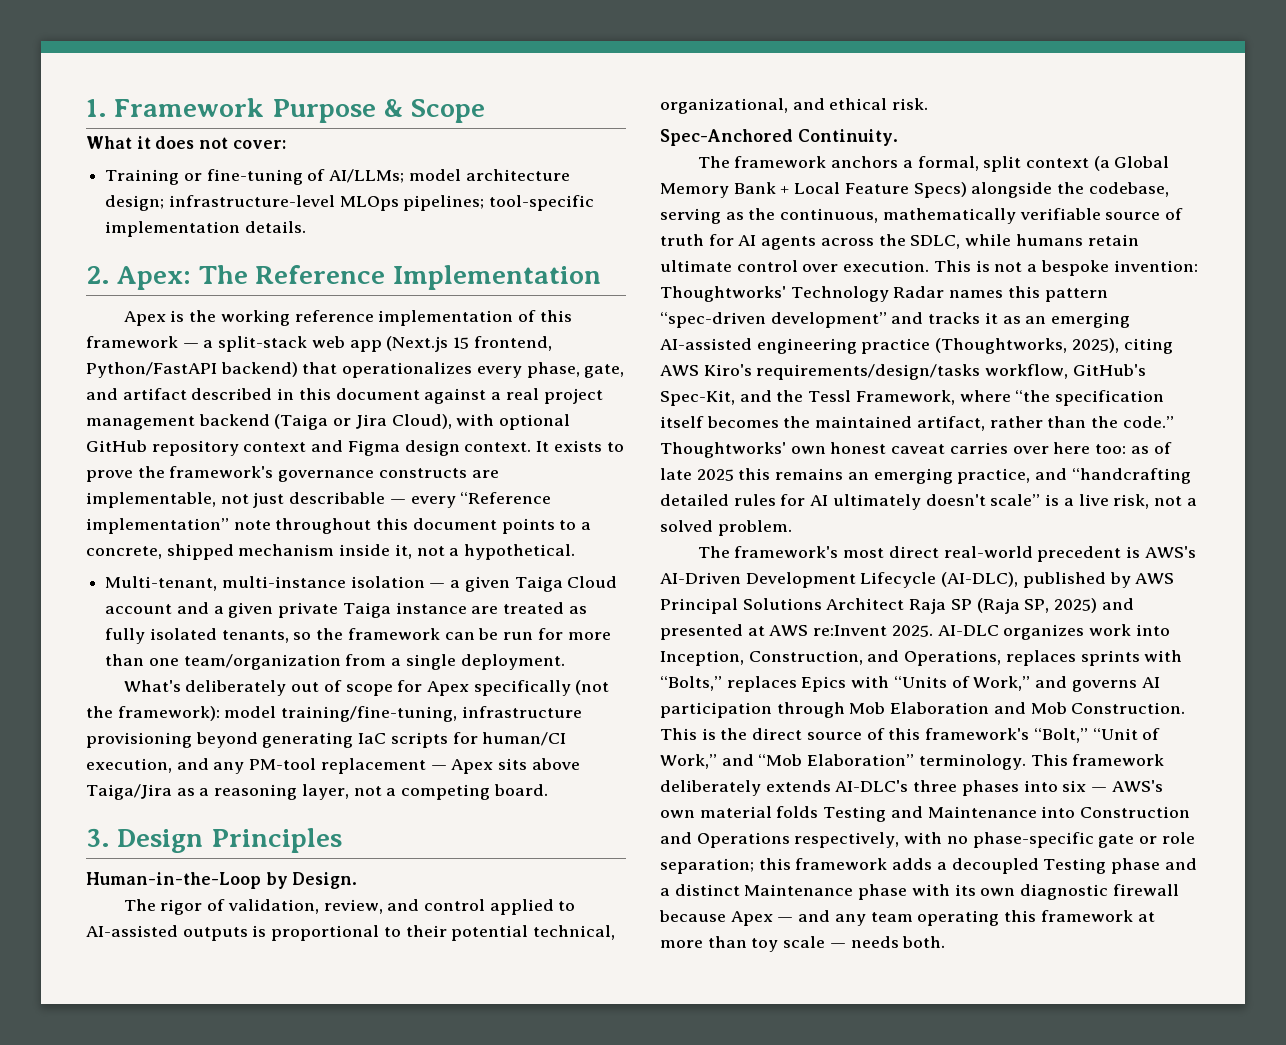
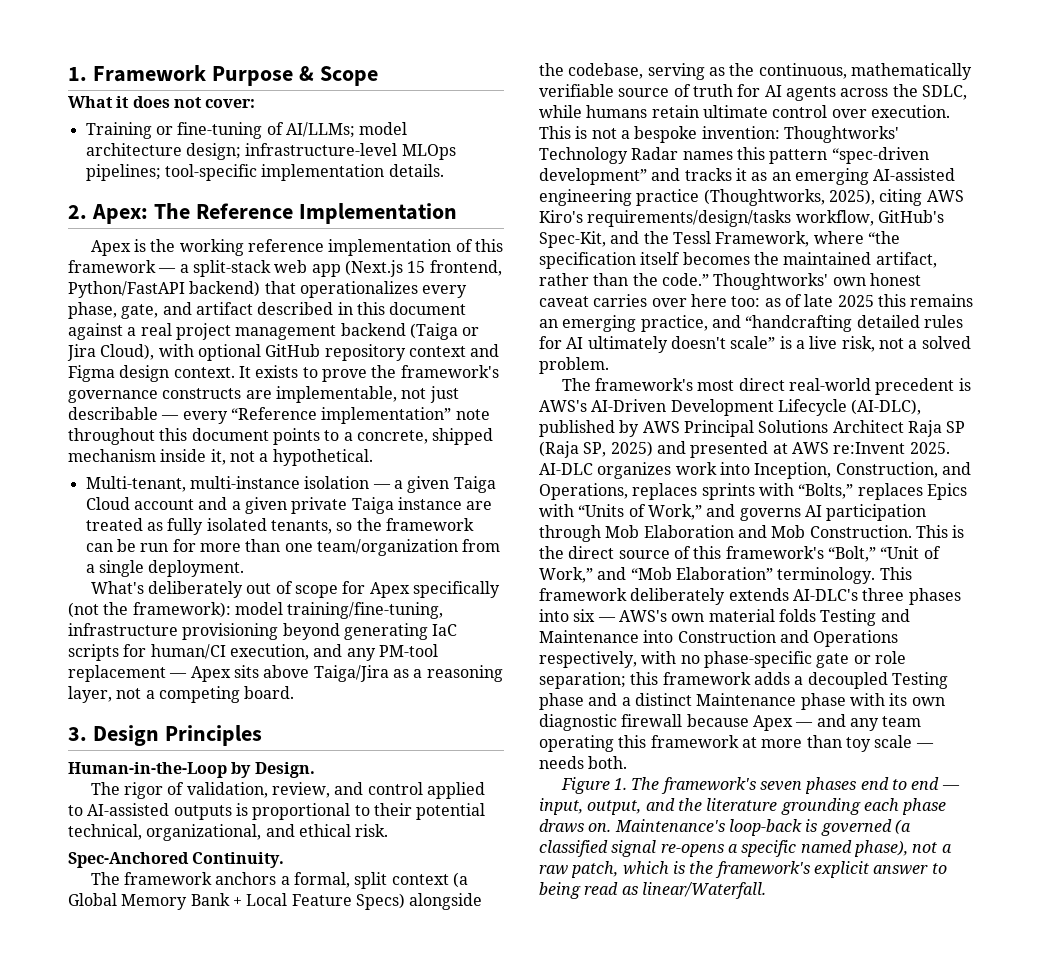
(946, 942) none -> [560,777,960,794] [539,798,947,815] [539,819,911,836] [539,840,952,857] [539,861,947,878] [539,882,766,899] // Figure 1. The framework's seven phases end to end — input, output, and the literature grounding each phase draws on. Maintenance's loop-back is governed (a classified signal re-opens a specific named phase), not a raw patch, which is the framework's explicit answer to being read as linear/Waterfall.

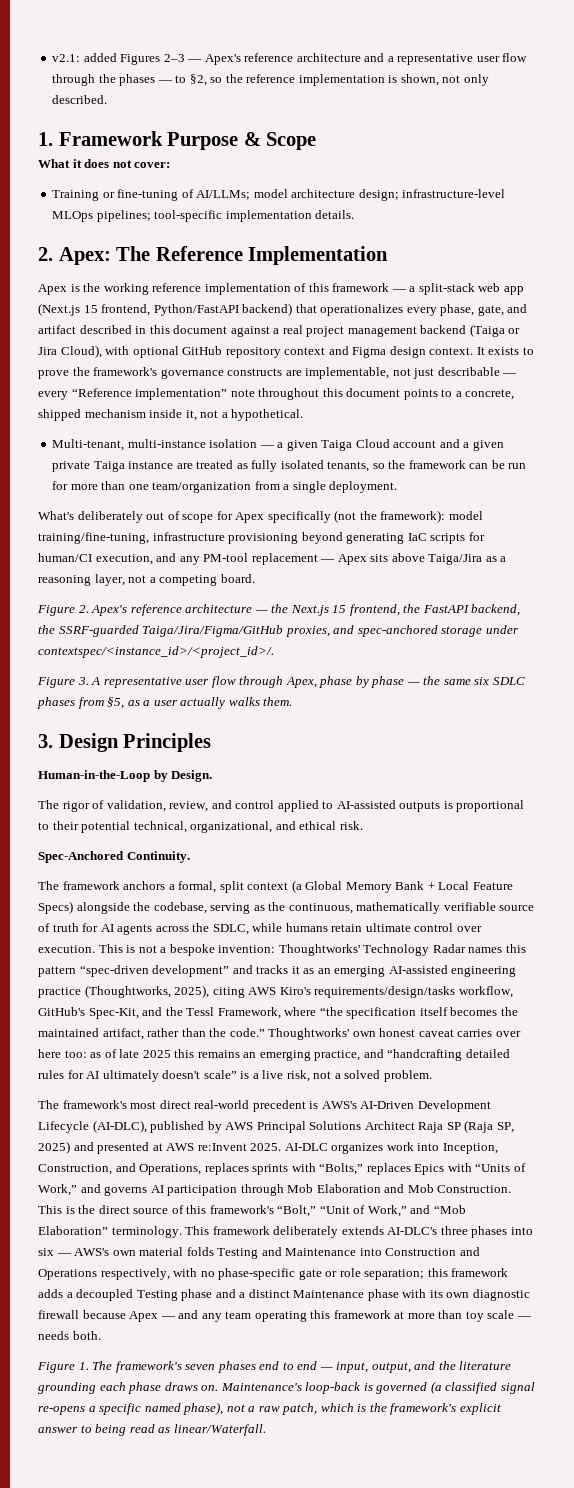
(68, 74) none -> [52,53,528,65] [52,74,489,86] [52,95,108,104] v2.1: added Figures 2–3 — Apex's reference architecture and a representative user flow through the phases — to §2, so the reference implementation is shown, not only described. //
(295, 692) none -> [37,604,521,616] [38,625,519,637] [38,646,274,658] [37,676,525,688] [37,697,293,709] // Figure 2. Apex's reference architecture — the Next.js 15 frontend, the FastAPI backend, the SSRF-guarded Taiga/Jira/Figma/GitHub proxies, and spec-anchored storage under contextspec/<instance_id>/<project_id>/. // Figure 3. A representative user flow through Apex, phase by phase — the same six SDLC phases from §5, as a user actually walks them.

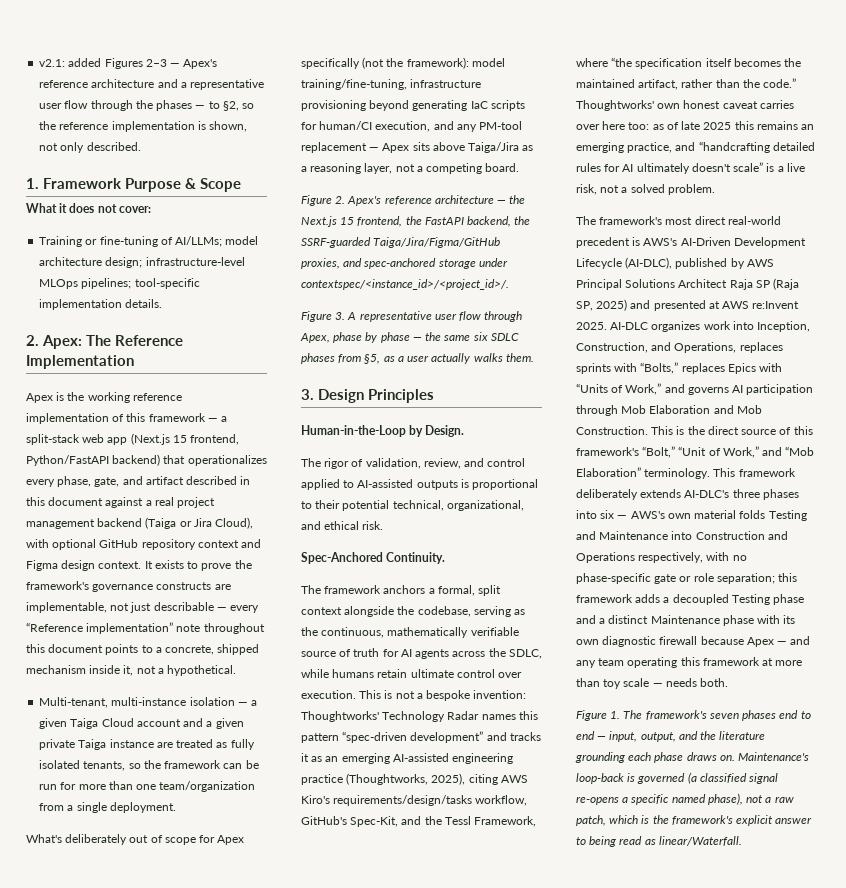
[291,880,513,893] [38,901,73,914] (a Global Memory Bank + Local Feature Specs) -> (342, 611) none

